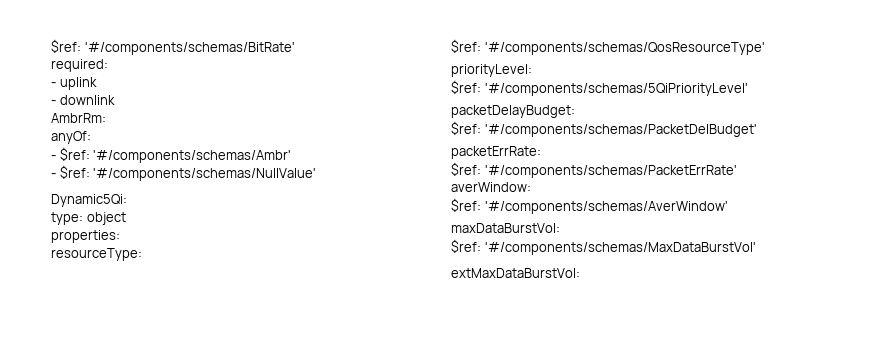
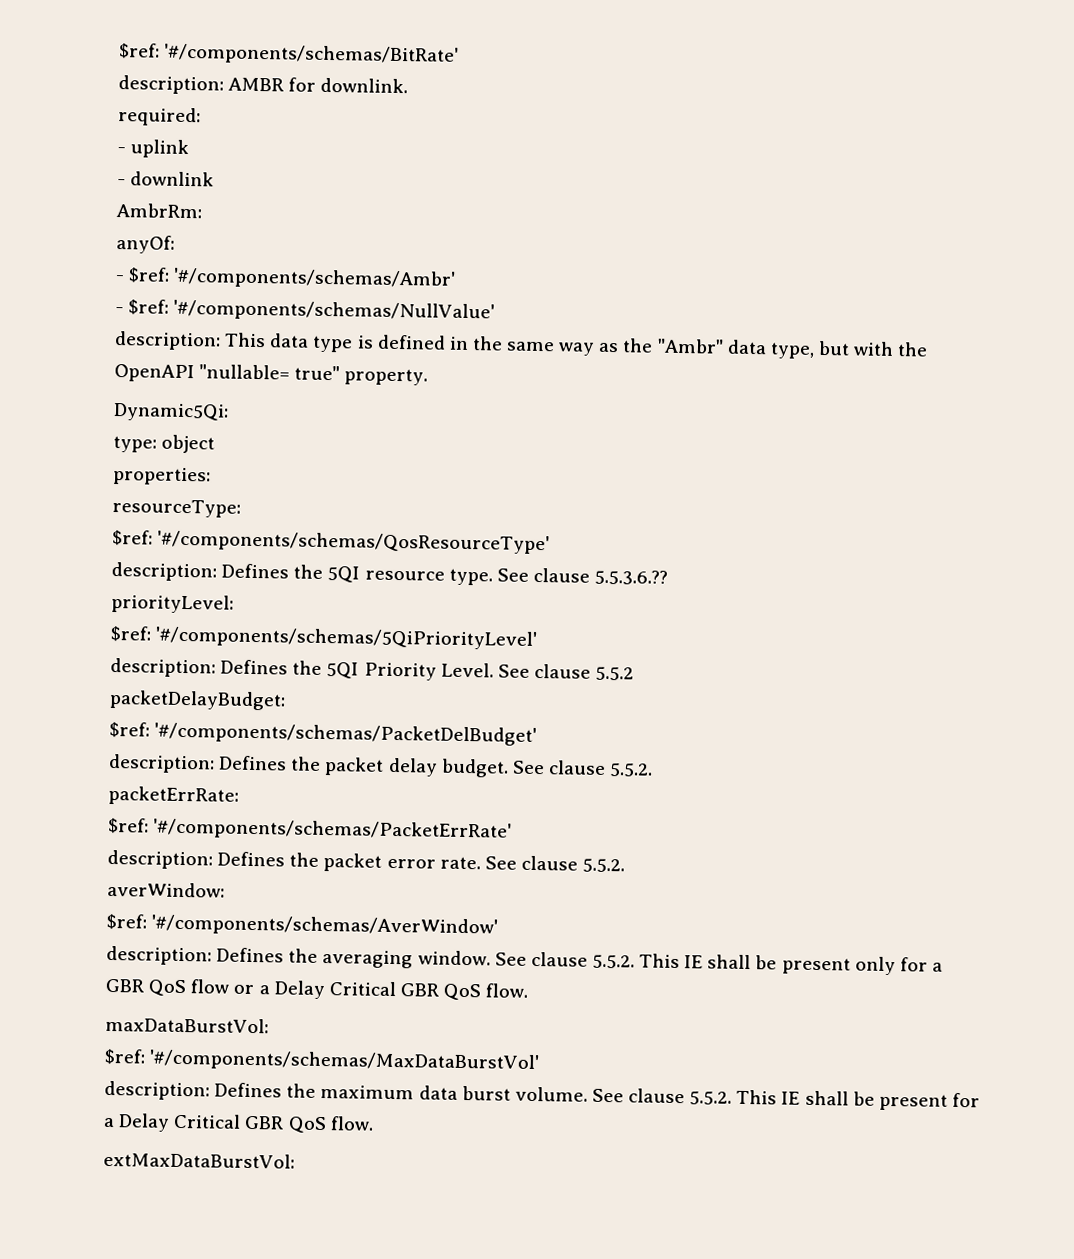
(295, 48) none -> [118,75,409,95] // description: AMBR for downlink.
(317, 174) none -> [114,331,929,359] [114,364,429,386] // description: This data type is defined in the same way as the "Ambr" data type, but with the OpenAPI "nullable= true" property.
[451,64,532,77] [451,80,748,96] [451,105,575,118] [451,121,757,137] [451,146,541,159] [451,162,737,178] [451,182,531,192] [451,198,728,214] [451,223,560,233] [451,239,756,255] priorityLevel: // $ref: '#/components/schemas/5QiPriorityLevel' // packetDelayBudget: // $ref: '#/components/schemas/PacketDelBudget' // packetErrRate: // $ref: '#/components/schemas/PacketErrRate' // averWindow: // $ref: '#/components/schemas/AverWindow' // maxDataBurstVol: // $ref: '#/components/schemas/MaxDataBurstVol' -> [111,561,669,586] [111,593,234,614] [110,625,538,651] [110,657,635,681] [109,689,286,711] [109,721,538,747] [108,753,654,778] [108,785,239,806] [108,817,513,842] [107,849,626,873] [107,881,225,898] [106,913,499,938] [106,945,943,976] [105,978,529,1001] [105,1016,269,1034] [104,1048,540,1074] [104,1080,980,1111] [103,1113,374,1134] description: Defines the 5QI resource type. See clause 5.5.3.6.?? // priorityLevel: // $ref: '#/components/schemas/5QiPriorityLevel' // description: Defines the 5QI Priority Level. See clause 5.5.2 // packetDelayBudget: // $ref: '#/components/schemas/PacketDelBudget' // description: Defines the packet delay budget. See clause 5.5.2. // packetErrRate: // $ref: '#/components/schemas/PacketErrRate' // description: Defines the packet error rate. See clause 5.5.2. // averWindow: // $ref: '#/components/schemas/AverWindow' // description: Defines the averaging window. See clause 5.5.2. This IE shall be present only for a GBR QoS flow or a Delay Critical GBR QoS flow. // maxDataBurstVol: // $ref: '#/components/schemas/MaxDataBurstVol' // description: Defines the maximum data burst volume. See clause 5.5.2. This IE shall be present for a Delay Critical GBR QoS flow.

